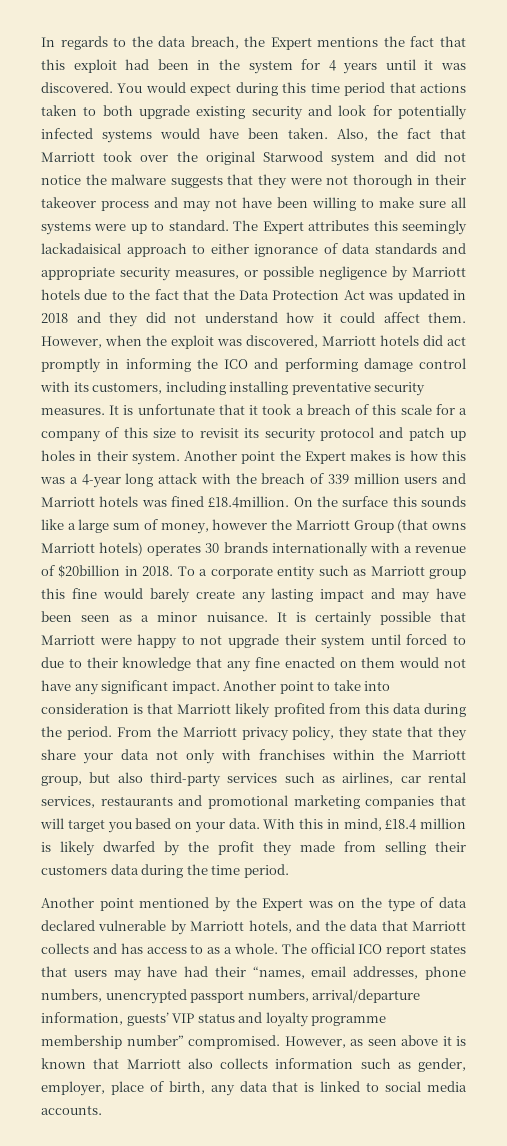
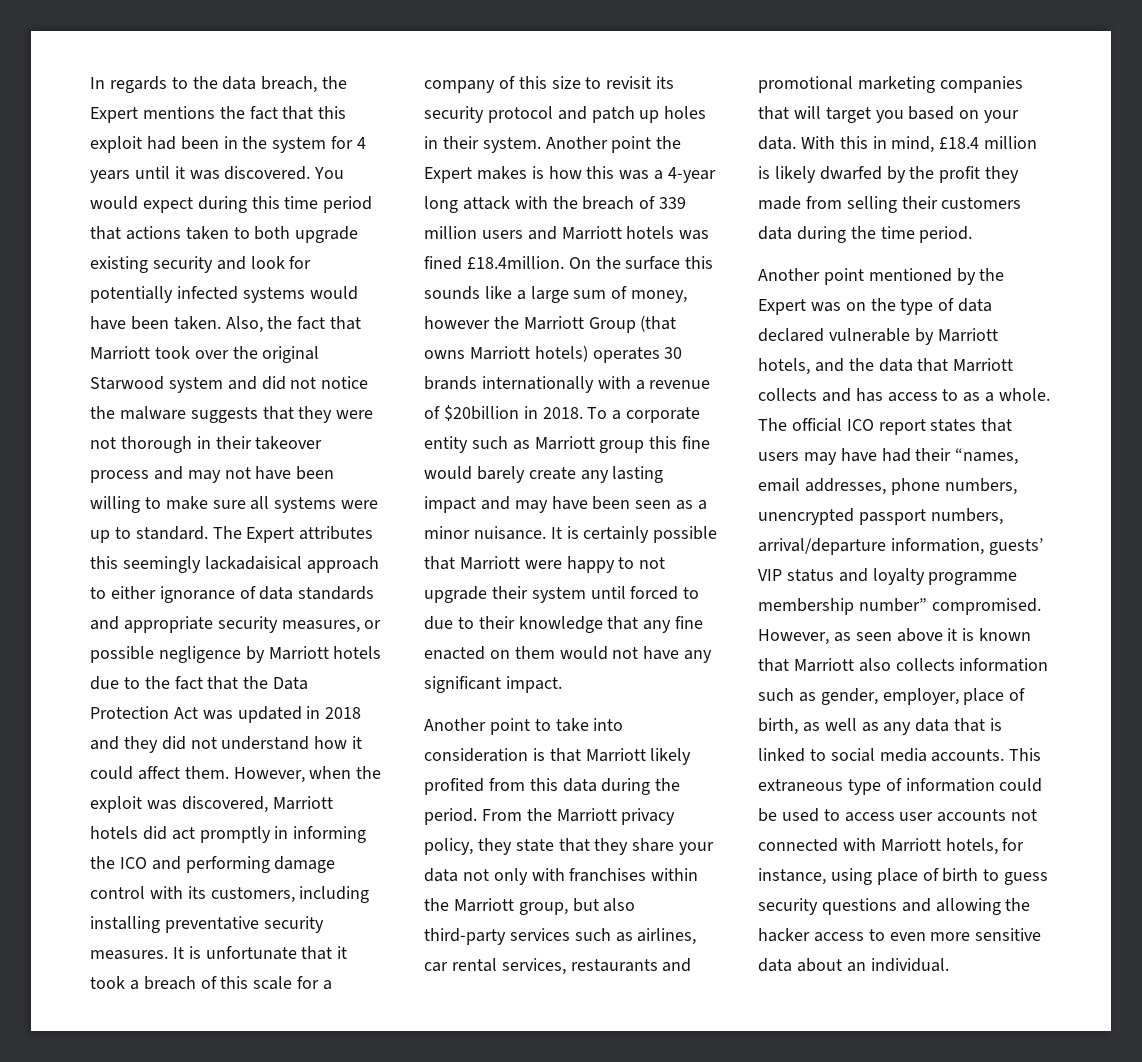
(220, 687) none -> (562, 684) //
(205, 1087) none -> [802,718,879,732] as well as
(102, 1110) none -> [1009,748,1042,761] [758,778,1043,795] [758,808,1038,822] [758,838,1025,855] [758,868,1049,885] [758,898,1031,915] [758,928,1042,942] [758,958,949,972] This extraneous type of information could be used to access user accounts not connected with Marriott hotels, for instance, using place of birth to guess security questions and allowing the hacker access to even more sensitive data about an individual.

